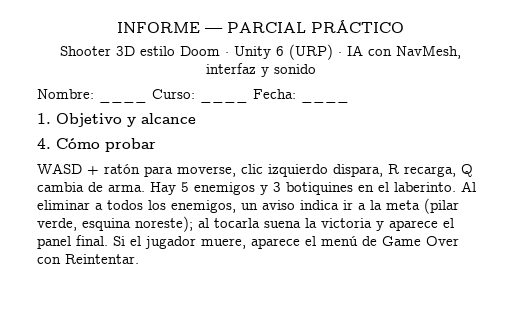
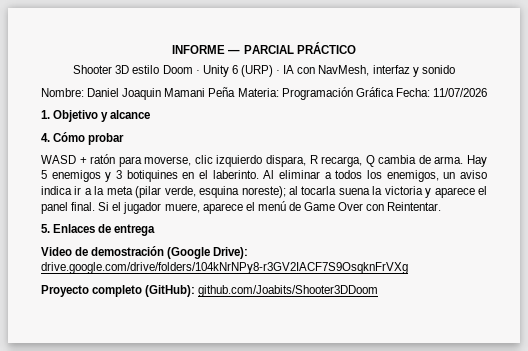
[99,99,147,103] [152,89,195,99] [200,99,248,103] [253,89,296,99] [301,99,349,103] ____ Curso: ____ Fecha: ____ -> [87,87,487,100] Daniel Joaquin Mamani Peña Materia: Programación Gráfica Fecha: 11/07/2026
(139, 259) none -> [41,224,156,236] [41,246,249,259] [41,262,408,274] [41,285,379,297] // 5. Enlaces de entrega // Video de demostración (Google Drive): drive.google.com/drive/folders/104kNrNPy8-r3GV2IACF7S9OsqknFrVXg // Proyecto completo (GitHub): github.com/Joabits/Shooter3DDoom

